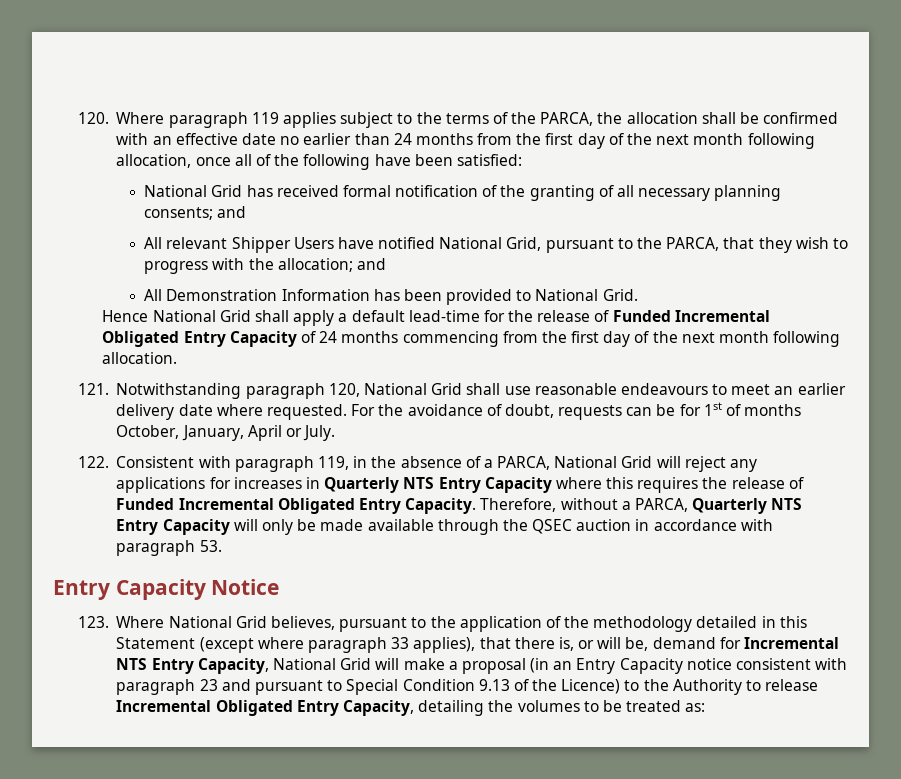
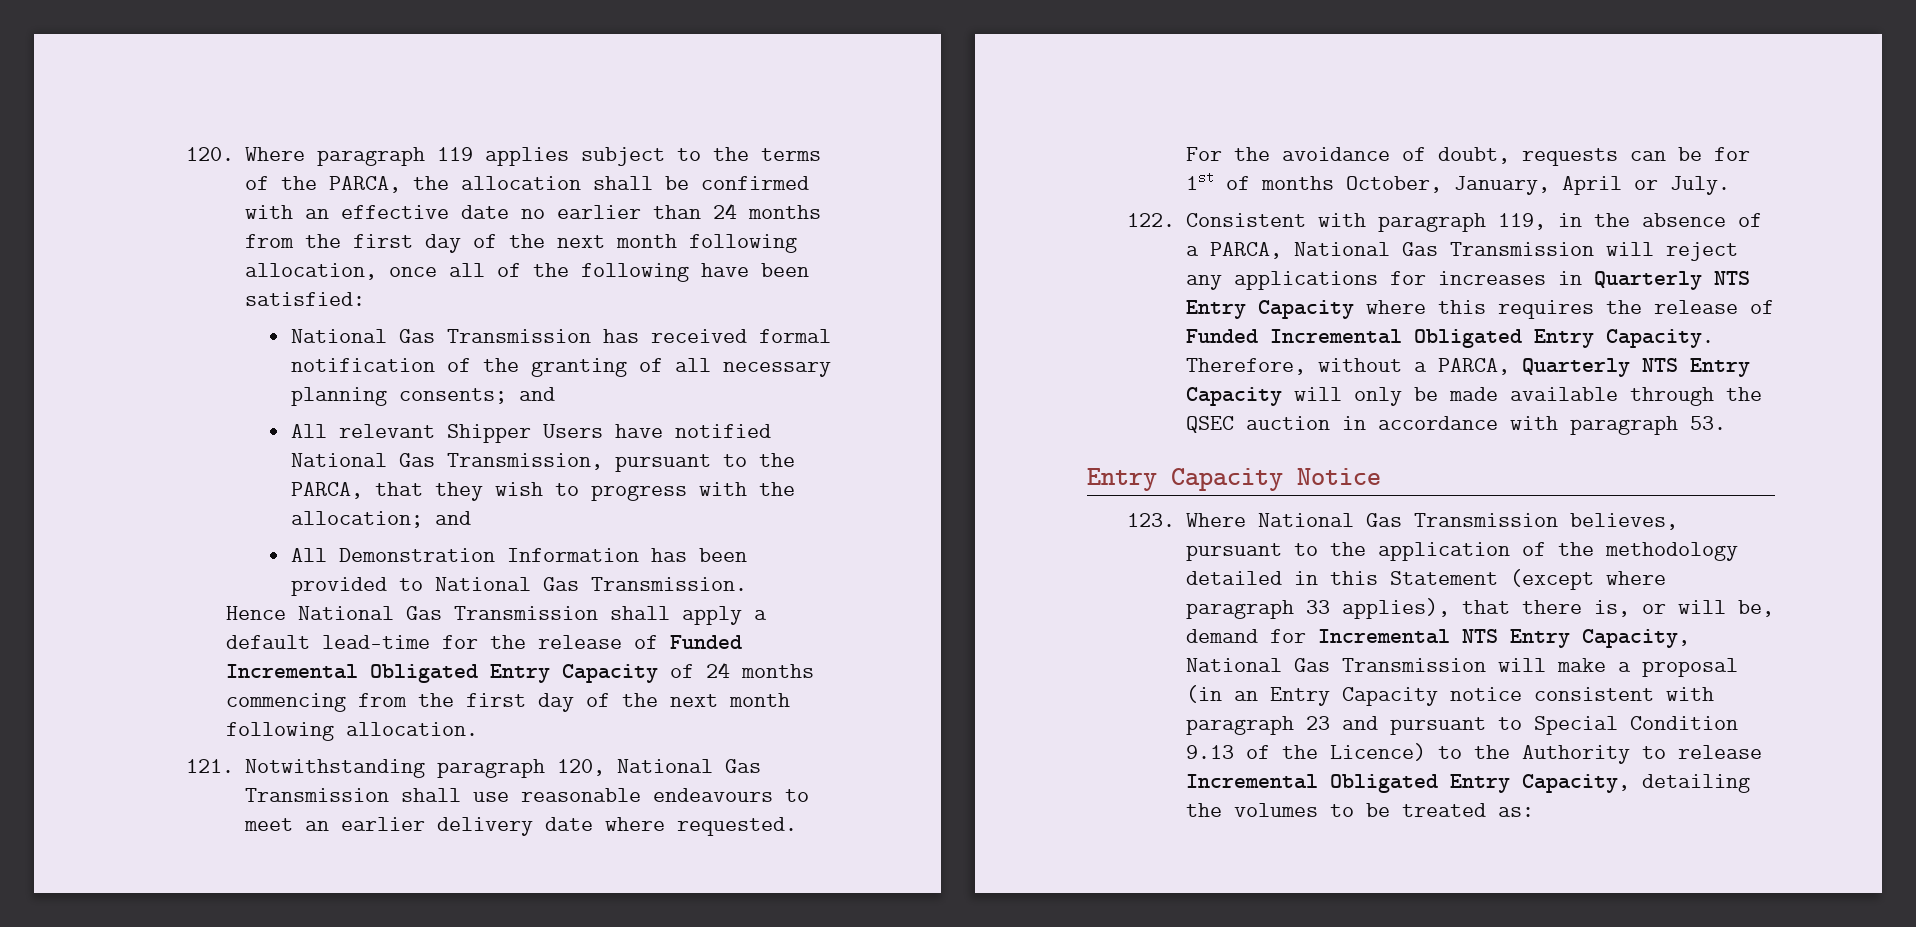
[211,185,243,197] Grid -> [398,329,591,343] Gas Transmission
[506,237,542,251] Grid, -> [398,453,603,470] Gas Transmission,
[602,289,638,301] Grid. -> [542,577,747,591] Gas Transmission.
[219,310,251,322] Grid -> [405,606,598,620] Gas Transmission
[431,383,463,395] Grid -> [725,759,762,773] [245,788,390,802] Gas Transmission
[621,456,653,468] Grid -> [1402,242,1595,256] Gas Transmission
[235,616,267,628] Grid -> [1366,513,1559,527] Gas Transmission
[340,658,372,670] Grid -> [1294,658,1487,672] Gas Transmission

